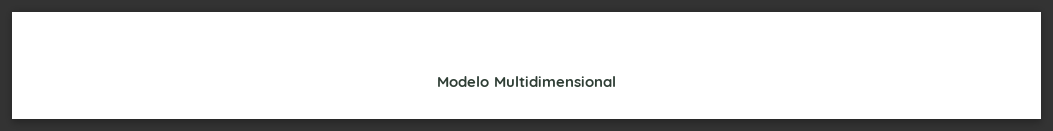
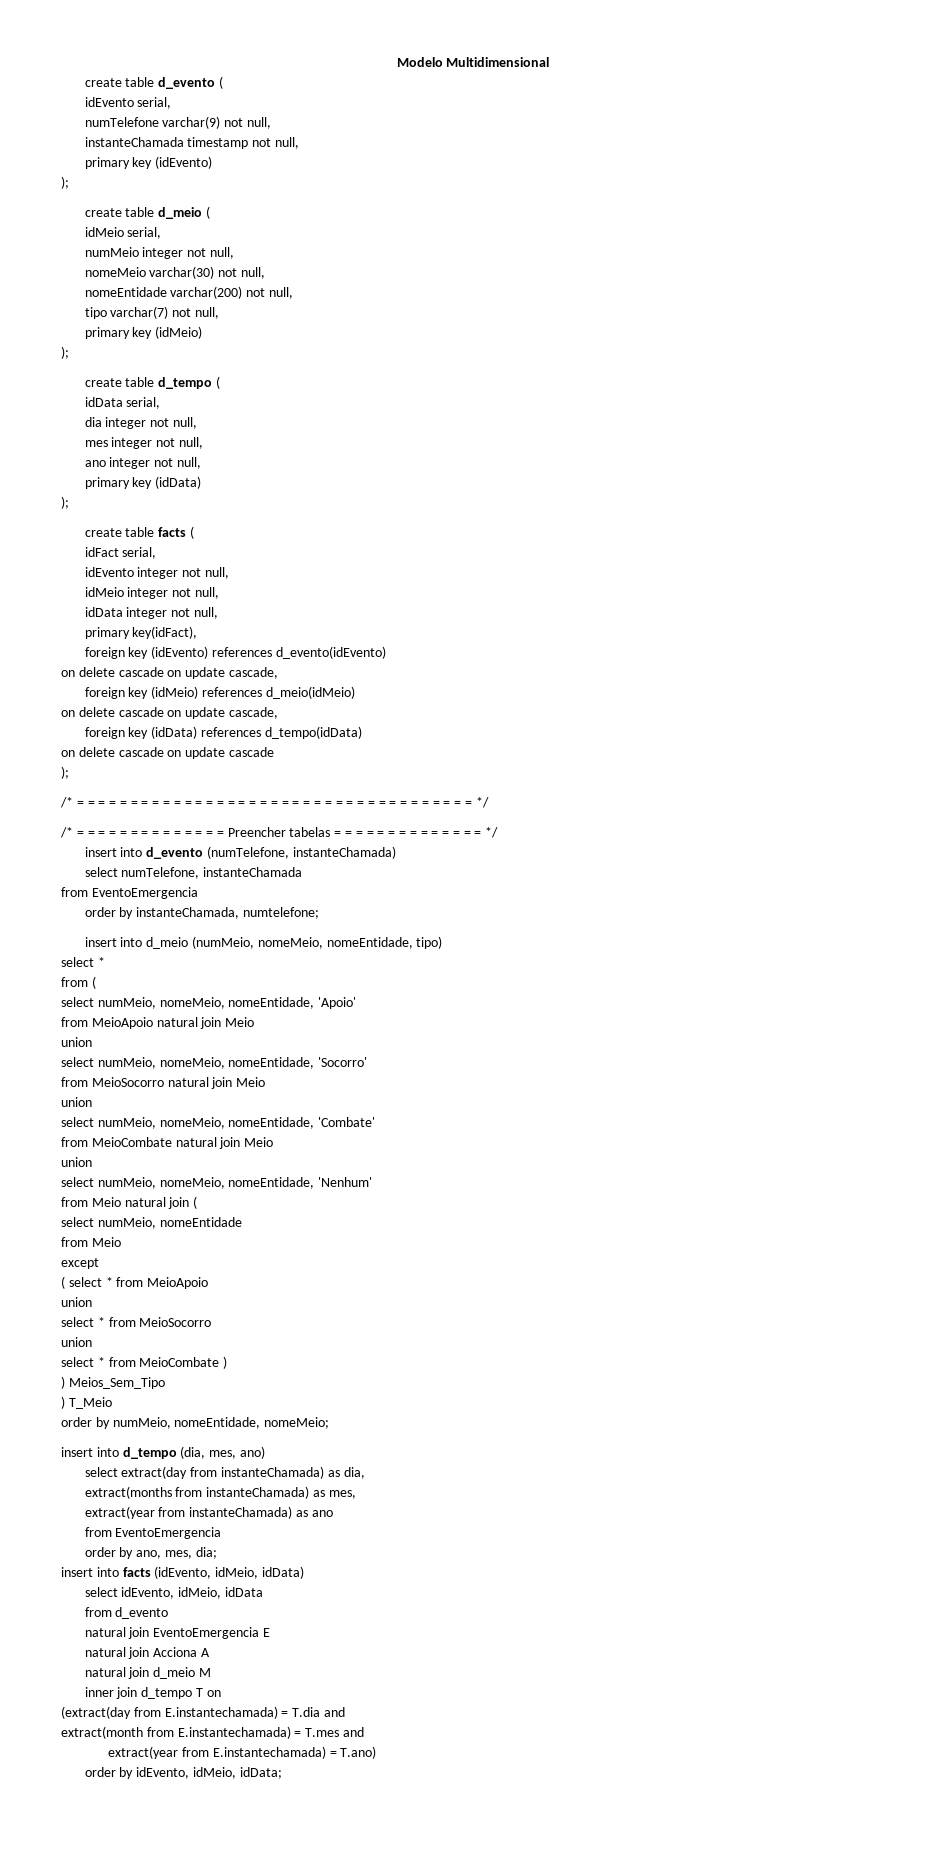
(616, 81) none -> [84,76,223,89] [84,97,172,109] [84,116,271,129] [84,137,299,149] [84,156,213,169] [61,176,69,189] [84,206,210,219] [84,227,162,239] [84,247,234,259] [84,266,265,279] [84,286,293,299] [84,306,219,319] [84,326,203,339] [61,346,69,359] [84,376,220,389] [84,397,161,409] [84,417,197,429] [84,437,203,449] [84,457,201,469] [84,476,202,489] [61,496,69,509] [84,526,194,539] [84,547,157,559] [84,567,229,579] [84,587,219,599] [84,607,218,619] [84,626,198,639] [84,646,386,659] [61,667,278,679] [84,686,355,699] [61,707,278,719] [84,726,362,739] [61,747,274,759] [61,766,69,779] [60,797,489,808] [60,827,499,838] [84,846,396,859] [84,867,303,879] [61,887,198,899] [84,907,319,919] [84,936,443,949] [61,957,105,967] [61,976,96,989] [61,997,357,1009] [61,1017,255,1029] [61,1037,92,1047] [61,1057,368,1069] [61,1077,266,1089] [61,1097,92,1107] [61,1117,376,1129] [61,1137,274,1149] [61,1157,92,1167] [61,1177,373,1189] [61,1196,198,1209] [61,1217,242,1229] [61,1237,121,1247] [61,1258,99,1269] [61,1276,209,1289] [61,1297,92,1307] [61,1317,212,1327] [61,1337,92,1347] [61,1356,228,1369] [61,1376,165,1389] [61,1396,112,1409] [61,1417,330,1429] [61,1446,265,1459] [84,1466,365,1479] [84,1486,356,1499] [84,1506,333,1519] [84,1527,222,1539] [84,1547,217,1559] [61,1566,304,1579] [84,1587,263,1599] [84,1607,169,1619] [84,1627,270,1639] [84,1647,210,1659] [84,1667,211,1679] [84,1687,221,1699] [61,1706,345,1719] [61,1726,364,1739] [108,1746,377,1759] [84,1767,282,1779] // create table d_evento ( // idEvento serial, // numTelefone varchar(9) not null, // instanteChamada timestamp not null, // primary key (idEvento) // ); // create table d_meio ( // idMeio serial, // numMeio integer not null, // nomeMeio varchar(30) not null, // nomeEntidade varchar(200) not null, // tipo varchar(7) not null, // primary key (idMeio) // ); // create table d_tempo ( // idData serial, // dia integer not null, // mes integer not null, // ano integer not null, // primary key (idData) // ); // create table facts ( // idFact serial, // idEvento integer not null, // idMeio integer not null, // idData integer not null, // primary key(idFact), // foreign key (idEvento) references d_evento(idEvento) // on delete cascade on update cascade, // foreign key (idMeio) references d_meio(idMeio) // on delete cascade on update cascade, // foreign key (idData) references d_tempo(idData) // on delete cascade on update cascade // ); // /* = = = = = = = = = = = = = = = = = = = = = = = = = = = = = = = = = = = = = */ // /* = = = = = = = = = = = = = = Preencher tabelas = = = = = = = = = = = = = = */ // insert into d_evento (numTelefone, instanteChamada) // select numTelefone, instanteChamada // from EventoEmergencia // order by instanteChamada, numtelefone; // insert into d_meio (numMeio, nomeMeio, nomeEntidade, tipo) // select * // from ( // select numMeio, nomeMeio, nomeEntidade, 'Apoio' // from MeioApoio natural join Meio // union // select numMeio, nomeMeio, nomeEntidade, 'Socorro' // from MeioSocorro natural join Meio // union // select numMeio, nomeMeio, nomeEntidade, 'Combate' // from MeioCombate natural join Meio // union // select numMeio, nomeMeio, nomeEntidade, 'Nenhum' // from Meio natural join ( // select numMeio, nomeEntidade // from Meio // except // ( select * from MeioApoio // union // select * from MeioSocorro // union // select * from MeioCombate ) // ) Meios_Sem_Tipo // ) T_Meio // order by numMeio, nomeEntidade, nomeMeio; // insert into d_tempo (dia, mes, ano) // select extract(day from instanteChamada) as dia, // extract(months from instanteChamada) as mes, // extract(year from instanteChamada) as ano // from EventoEmergencia // order by ano, mes, dia; // insert into facts (idEvento, idMeio, idData) // select idEvento, idMeio, idData // from d_evento // natural join EventoEmergencia E // natural join Acciona A // natural join d_meio M // inner join d_tempo T on // (extract(day from E.instantechamada) = T.dia and // extract(month from E.instantechamada) = T.mes and // extract(year from E.instantechamada) = T.ano) // order by idEvento, idMeio, idData;

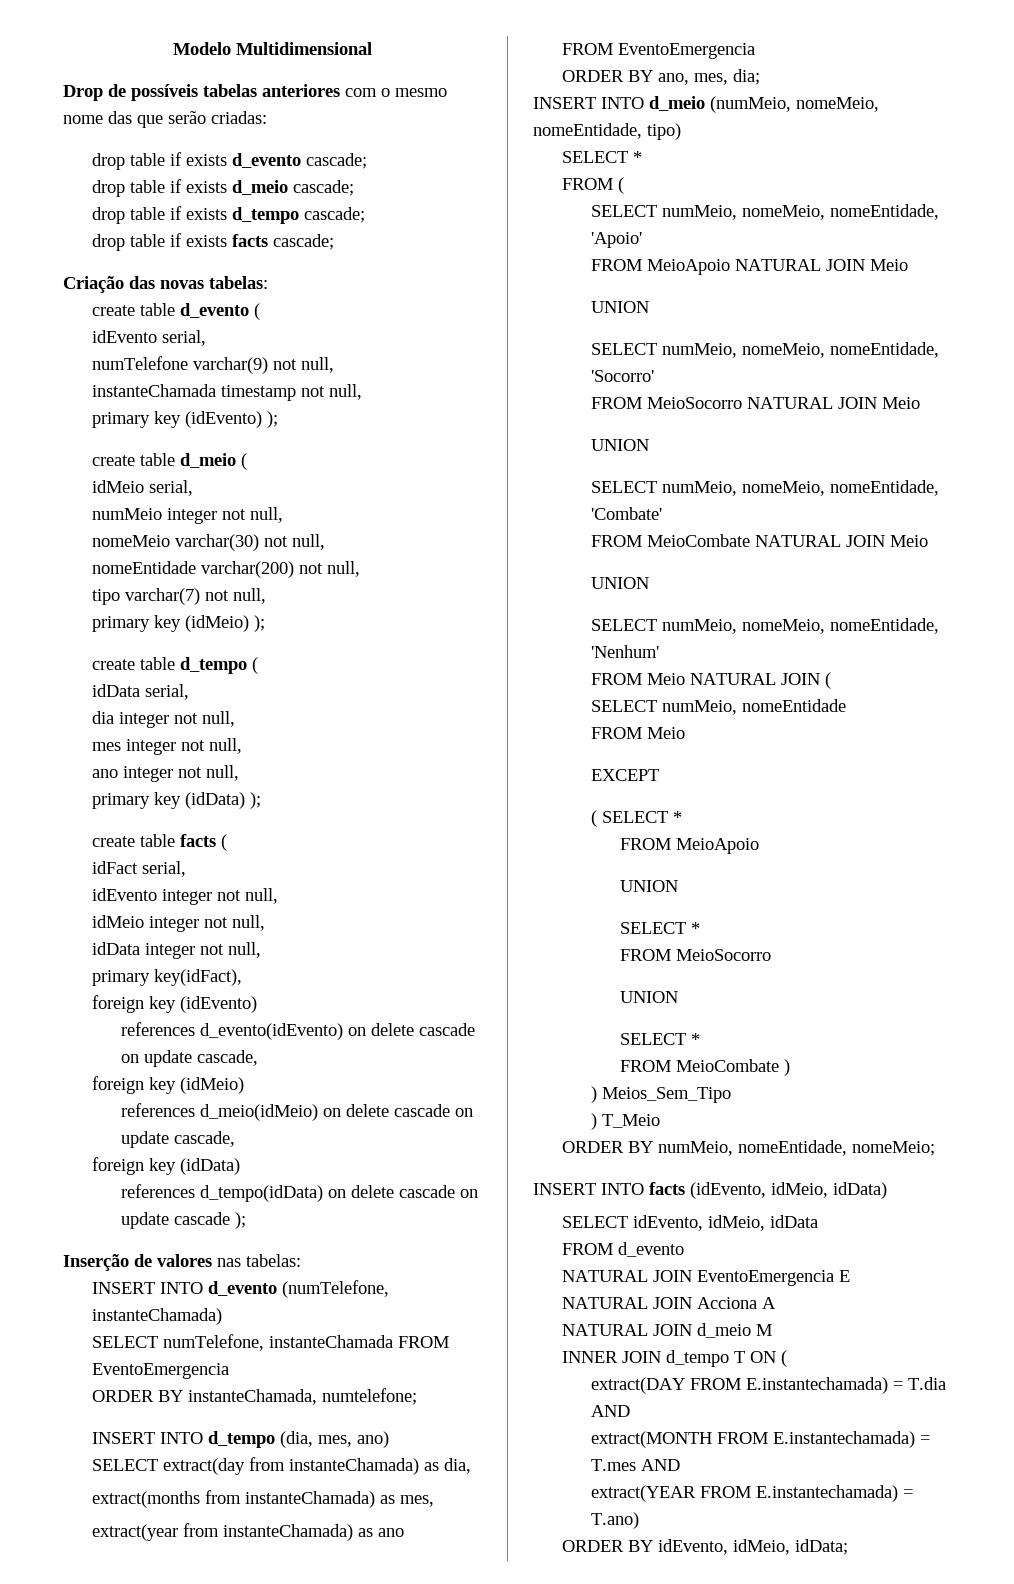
(550, 62) none -> [63,84,447,101] [63,111,267,128] [92,152,368,170] [92,179,355,197] [92,206,366,224] [92,233,335,251] [63,276,268,293] // Drop de possíveis tabelas anteriores com o mesmo nome das que serão criadas: // drop table if exists d_evento cascade; // drop table if exists d_meio cascade; // drop table if exists d_tempo cascade; // drop table if exists facts cascade; // Criação das novas tabelas:
(213, 162) // -> (263, 419) none
(203, 332) // -> (250, 623) none
(202, 482) // -> (246, 800) none
(209, 652) none -> (258, 1004) //
(386, 652) // -> (344, 1031) none
(199, 692) none -> (245, 1085) //
(355, 692) // -> (319, 1112) none
(198, 732) none -> (241, 1166) //
(362, 732) // -> (324, 1193) none
[61,766,69,779] [60,797,489,808] [60,827,499,838] [84,847,143,857] // ); // /* = = = = = = = = = = = = = = = = = = = = = = = = = = = = = = = = = = = = = */ // /* = = = = = = = = = = = = = = Preencher tabelas = = = = = = = = = = = = = = */ // insert into -> [235,1212,247,1229] [63,1254,301,1271] [92,1282,204,1294] ); // Inserção de valores nas tabelas: // INSERT INTO
[84,867,118,877] select -> [92,1336,159,1348] SELECT
[61,887,198,899] [84,907,134,919] // from EventoEmergencia // order by -> [398,1336,450,1348] [92,1363,230,1379] [92,1390,184,1402] FROM EventoEmergencia // ORDER BY
[84,936,443,949] [61,957,105,967] [61,976,96,989] [61,997,357,1009] [61,1017,255,1029] [61,1037,92,1047] [61,1057,368,1069] [61,1077,266,1089] [61,1097,92,1107] [61,1117,376,1129] [61,1137,274,1149] [61,1157,92,1167] [61,1177,373,1189] [61,1196,198,1209] [61,1217,242,1229] [61,1237,121,1247] [61,1258,99,1269] [61,1276,209,1289] [61,1297,92,1307] [61,1317,212,1327] [61,1337,92,1347] [61,1356,228,1369] [61,1376,165,1389] [61,1396,112,1409] [61,1417,330,1429] [61,1447,119,1457] insert into d_meio (numMeio, nomeMeio, nomeEntidade, tipo) // select * // from ( // select numMeio, nomeMeio, nomeEntidade, 'Apoio' // from MeioApoio natural join Meio // union // select numMeio, nomeMeio, nomeEntidade, 'Socorro' // from MeioSocorro natural join Meio // union // select numMeio, nomeMeio, nomeEntidade, 'Combate' // from MeioCombate natural join Meio // union // select numMeio, nomeMeio, nomeEntidade, 'Nenhum' // from Meio natural join ( // select numMeio, nomeEntidade // from Meio // except // ( select * from MeioApoio // union // select * from MeioSocorro // union // select * from MeioCombate ) // ) Meios_Sem_Tipo // ) T_Meio // order by numMeio, nomeEntidade, nomeMeio; // insert into -> [92,1432,204,1444] INSERT INTO
[84,1467,118,1477] select -> [92,1459,159,1471] SELECT
[84,1527,222,1539] [84,1547,134,1559] from EventoEmergencia // order by -> [562,43,756,59] [562,70,654,82] FROM EventoEmergencia // ORDER BY
[61,1567,119,1577] insert into -> [533,96,879,113] [533,123,681,140] [562,151,643,163] [562,177,625,194] [591,204,940,220] [591,232,643,248] [591,259,909,275] [591,301,650,313] [591,342,940,358] [591,370,655,382] [591,397,921,409] [591,439,650,451] [591,480,940,496] [591,507,663,520] [591,534,929,547] [591,577,650,589] [591,618,940,634] [591,645,660,658] [591,672,832,689] [591,699,847,715] [591,727,686,739] [591,769,660,781] [591,810,683,827] [620,838,760,854] [620,880,679,892] [620,922,701,934] [620,949,772,961] [620,991,679,1003] [620,1033,701,1045] [620,1059,791,1076] [591,1086,732,1103] [591,1113,661,1130] [562,1140,936,1156] [533,1183,644,1195] INSERT INTO d_meio (numMeio, nomeMeio, nomeEntidade, tipo) // SELECT * // FROM ( // SELECT numMeio, nomeMeio, nomeEntidade, 'Apoio' // FROM MeioApoio NATURAL JOIN Meio // UNION // SELECT numMeio, nomeMeio, nomeEntidade, 'Socorro' // FROM MeioSocorro NATURAL JOIN Meio // UNION // SELECT numMeio, nomeMeio, nomeEntidade, 'Combate' // FROM MeioCombate NATURAL JOIN Meio // UNION // SELECT numMeio, nomeMeio, nomeEntidade, 'Nenhum' // FROM Meio NATURAL JOIN ( // SELECT numMeio, nomeEntidade // FROM Meio // EXCEPT // ( SELECT * // FROM MeioApoio // UNION // SELECT * // FROM MeioSocorro // UNION // SELECT * // FROM MeioCombate ) // ) Meios_Sem_Tipo // ) T_Meio // ORDER BY numMeio, nomeEntidade, nomeMeio; // INSERT INTO
[84,1587,118,1597] select -> [562,1216,629,1228] SELECT
[84,1607,112,1617] from -> [562,1243,614,1255] FROM
[84,1627,150,1639] natural join -> [562,1270,693,1282] NATURAL JOIN
[84,1647,150,1659] natural join -> [562,1297,693,1309] NATURAL JOIN
[84,1667,150,1679] natural join -> [562,1324,693,1336] NATURAL JOIN
[84,1687,221,1699] [61,1706,345,1719] [61,1726,364,1739] [108,1746,210,1759] inner join d_tempo T on // (extract(day from E.instantechamada) = T.dia and // extract(month from E.instantechamada) = T.mes and // extract(year from -> [562,1350,788,1367] [591,1377,947,1394] [591,1405,631,1417] [591,1431,931,1448] [591,1459,681,1471] [591,1485,752,1502] INNER JOIN d_tempo T ON ( // extract(DAY FROM E.instantechamada) = T.dia AND // extract(MONTH FROM E.instantechamada) = T.mes AND // extract(YEAR FROM
[84,1767,134,1779] order by -> [562,1540,654,1552] ORDER BY

